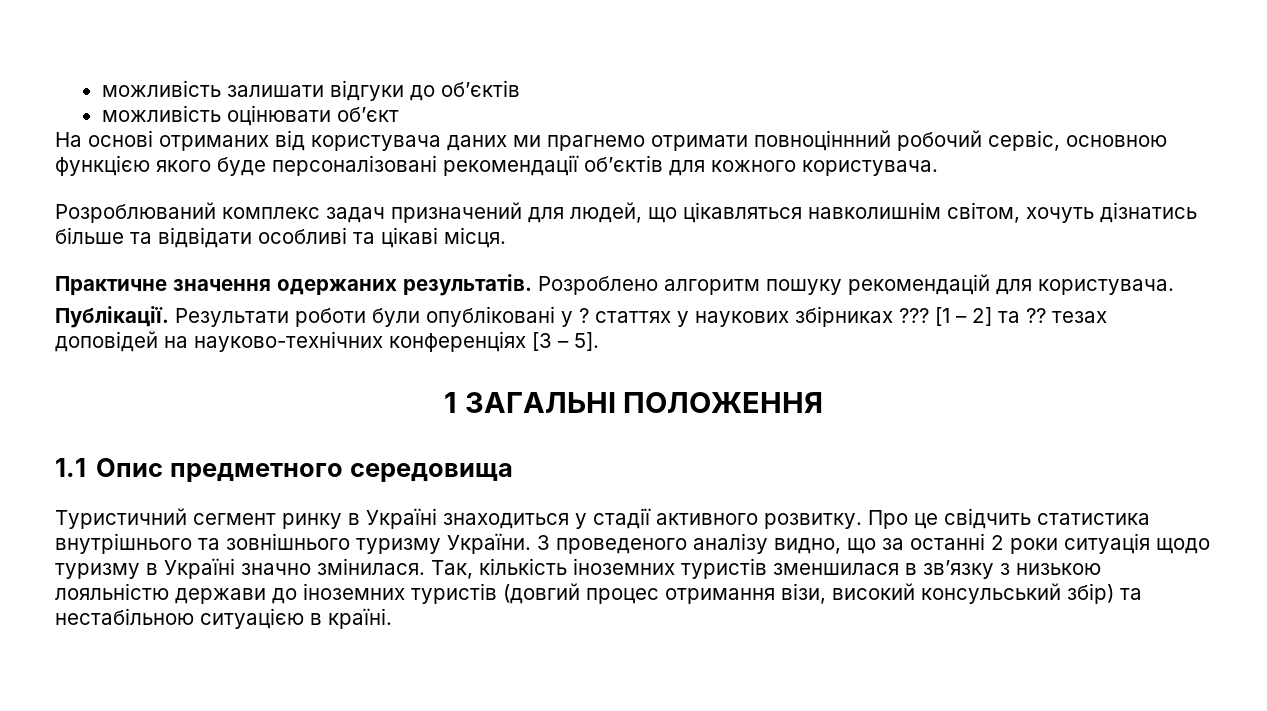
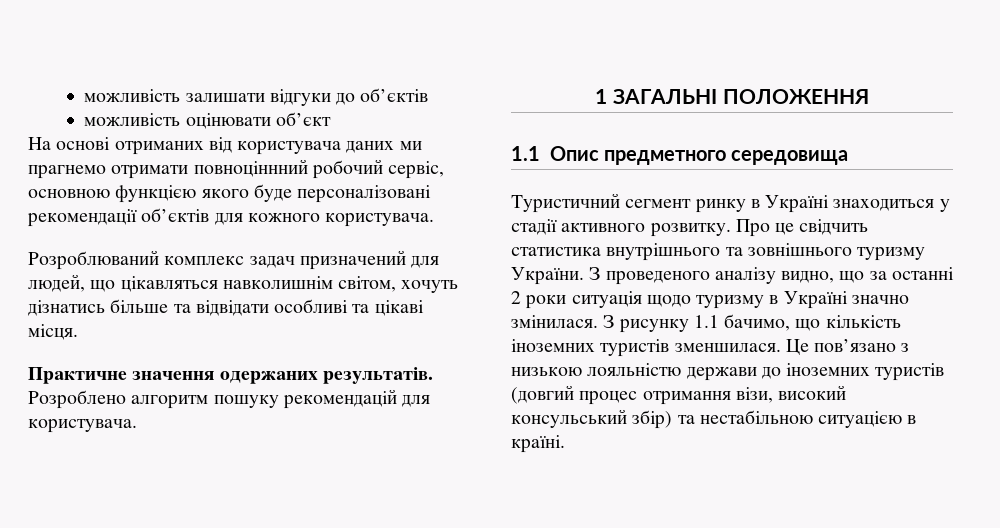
[55,306,1107,328] [55,331,599,352] // Публікації. Результати роботи були опубліковані у ? статтях у наукових збірниках ??? [1 – 2] та ?? тезах доповідей на науково-технічних конференціях [3 – 5]. -> (137, 426) none
[431,558,994,579] Так, кількість іноземних туристів зменшилася в зв’язку -> [603,314,901,333] [511,339,897,357] З рисунку 1.1 бачимо, що кількість іноземних туристів зменшилася. Це пов’язано

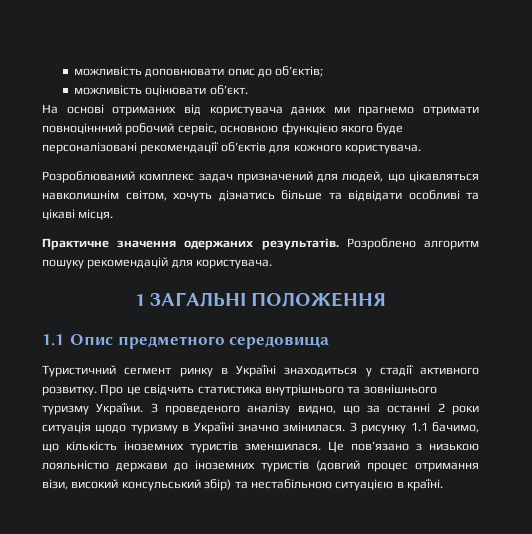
[84,88,429,106] можливість залишати відгуки до об’єктів -> [73,66,324,77] можливість доповнювати опис до об’єктів;
[275,112,331,126] об’єкт -> [209,85,248,95] об’єкт.

